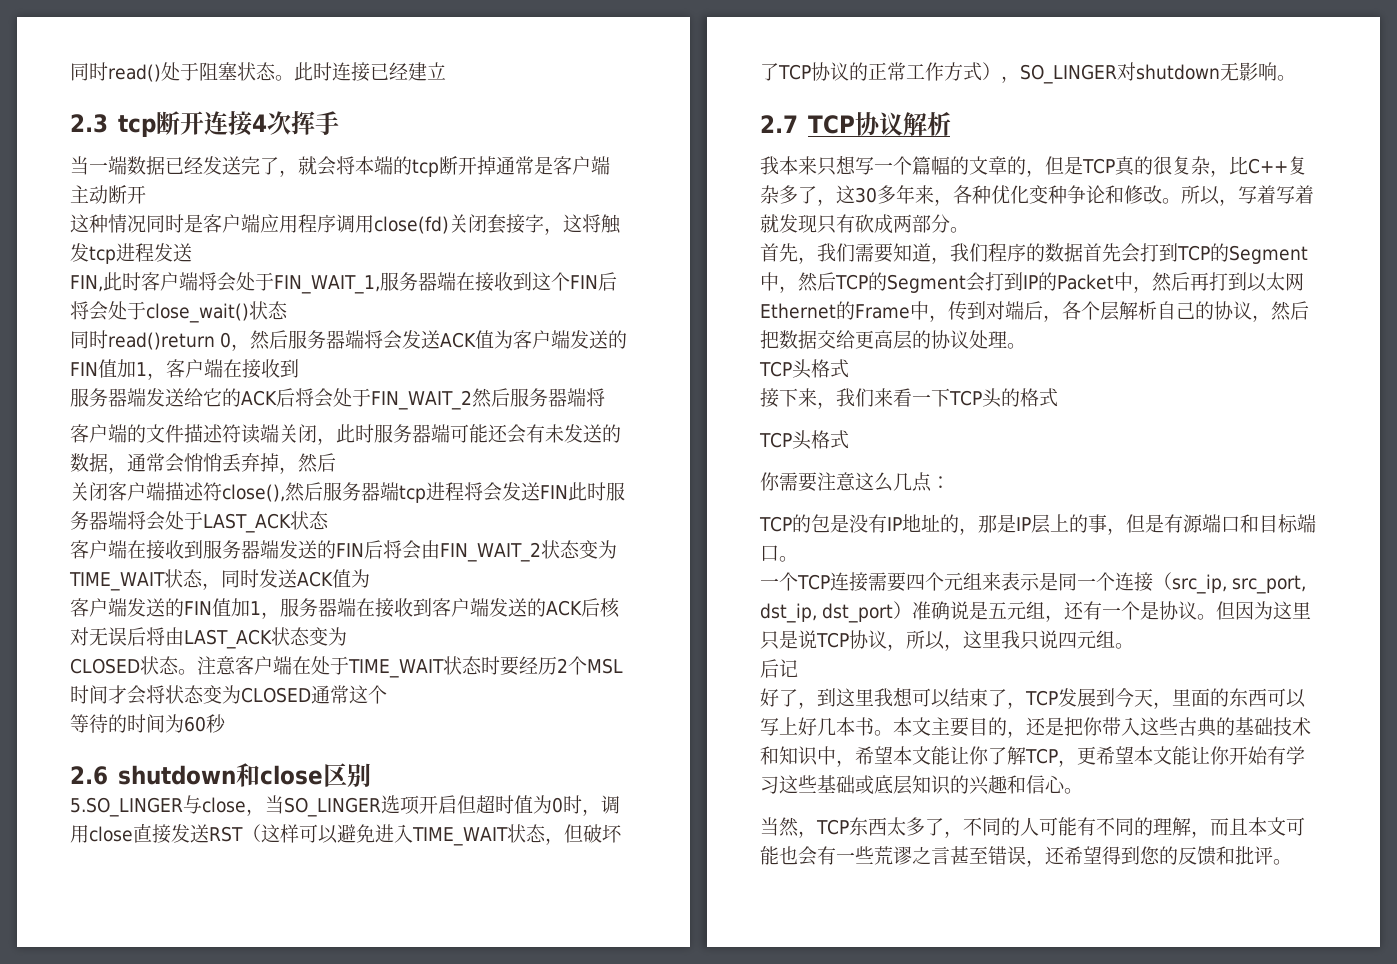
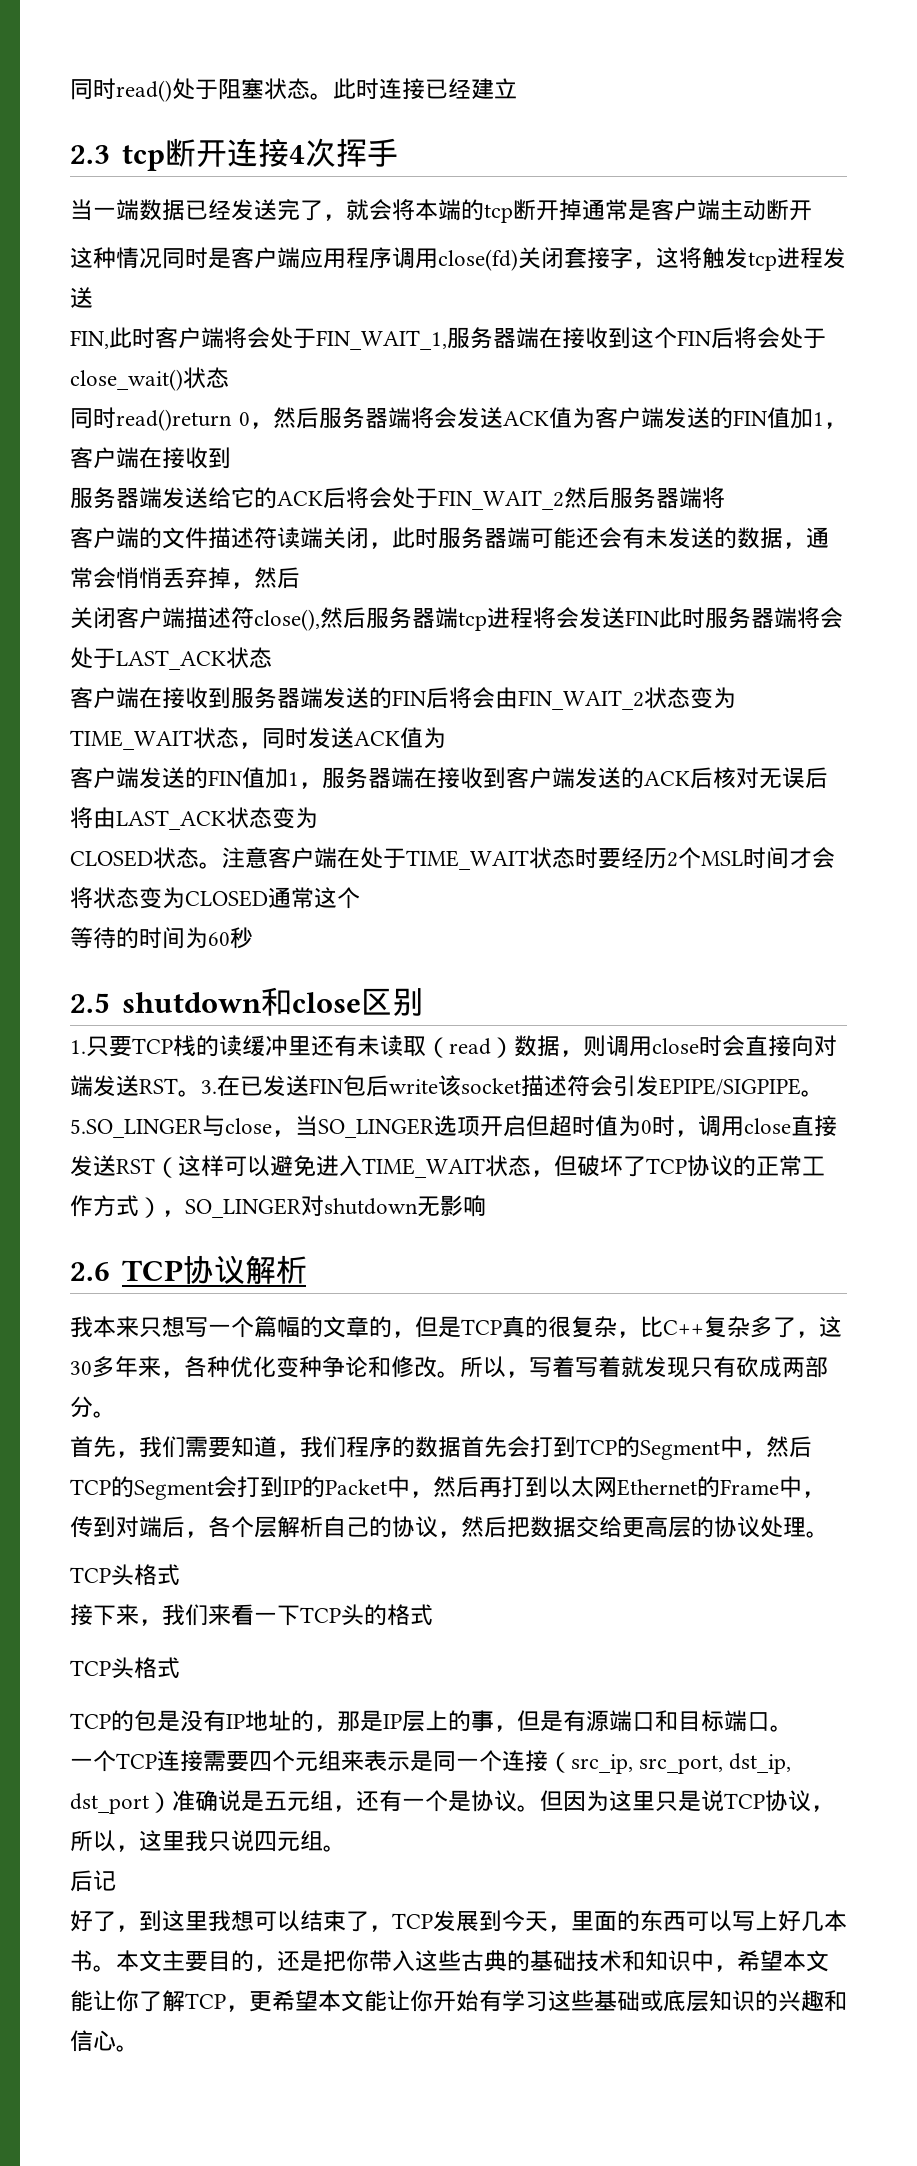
[70,766,108,785] 2.6 -> [70,993,110,1013] 2.5
(371, 775) none -> [70,1035,837,1058] [70,1075,824,1097] 1.只要TCP栈的读缓冲里还有未读取（read）数据，则调用close时会直接向对端发送RST。3.在已发送FIN包后write该socket描述符会引发EPIPE/SIGPIPE。
[1276,75,1296,81] [760,115,798,133] 。 // 2.7 -> [70,1262,110,1281] // 2.6
[760,472,950,492] // 你需要注意这么几点： -> (180, 1668) none
[760,817,1305,838] [760,846,1292,867] // 当然，TCP东西太多了，不同的人可能有不同的理解，而且本文可能也会有一些荒谬之言甚至错误，还希望得到您的反馈和批评。 -> (139, 2048) none

